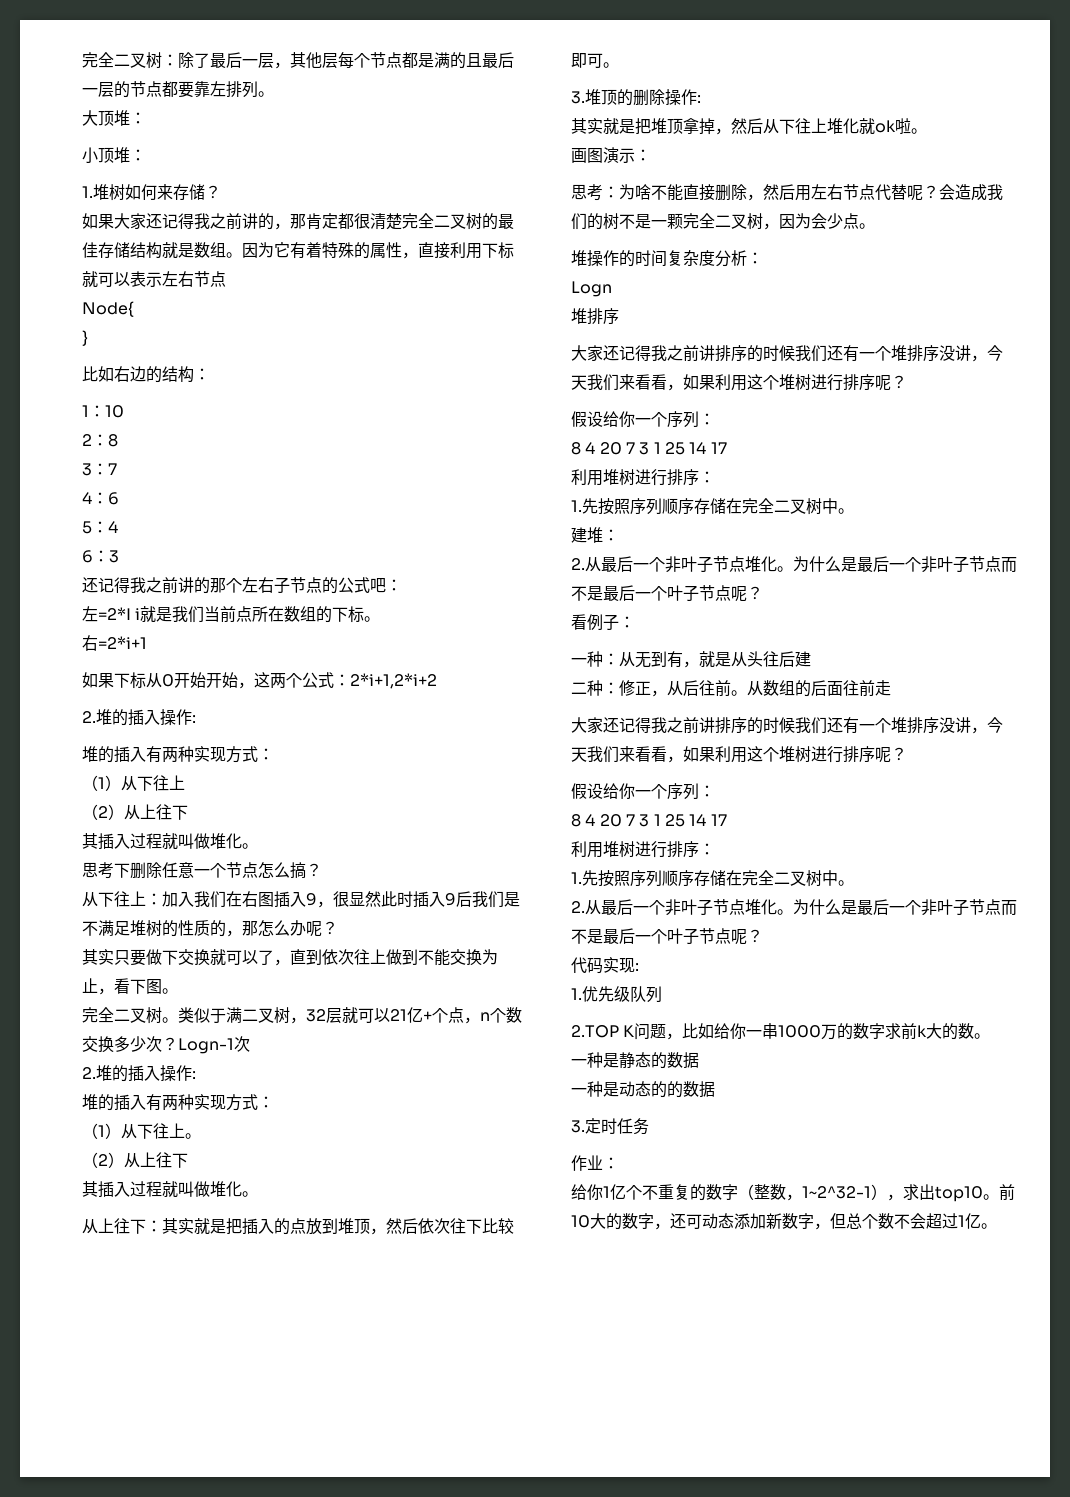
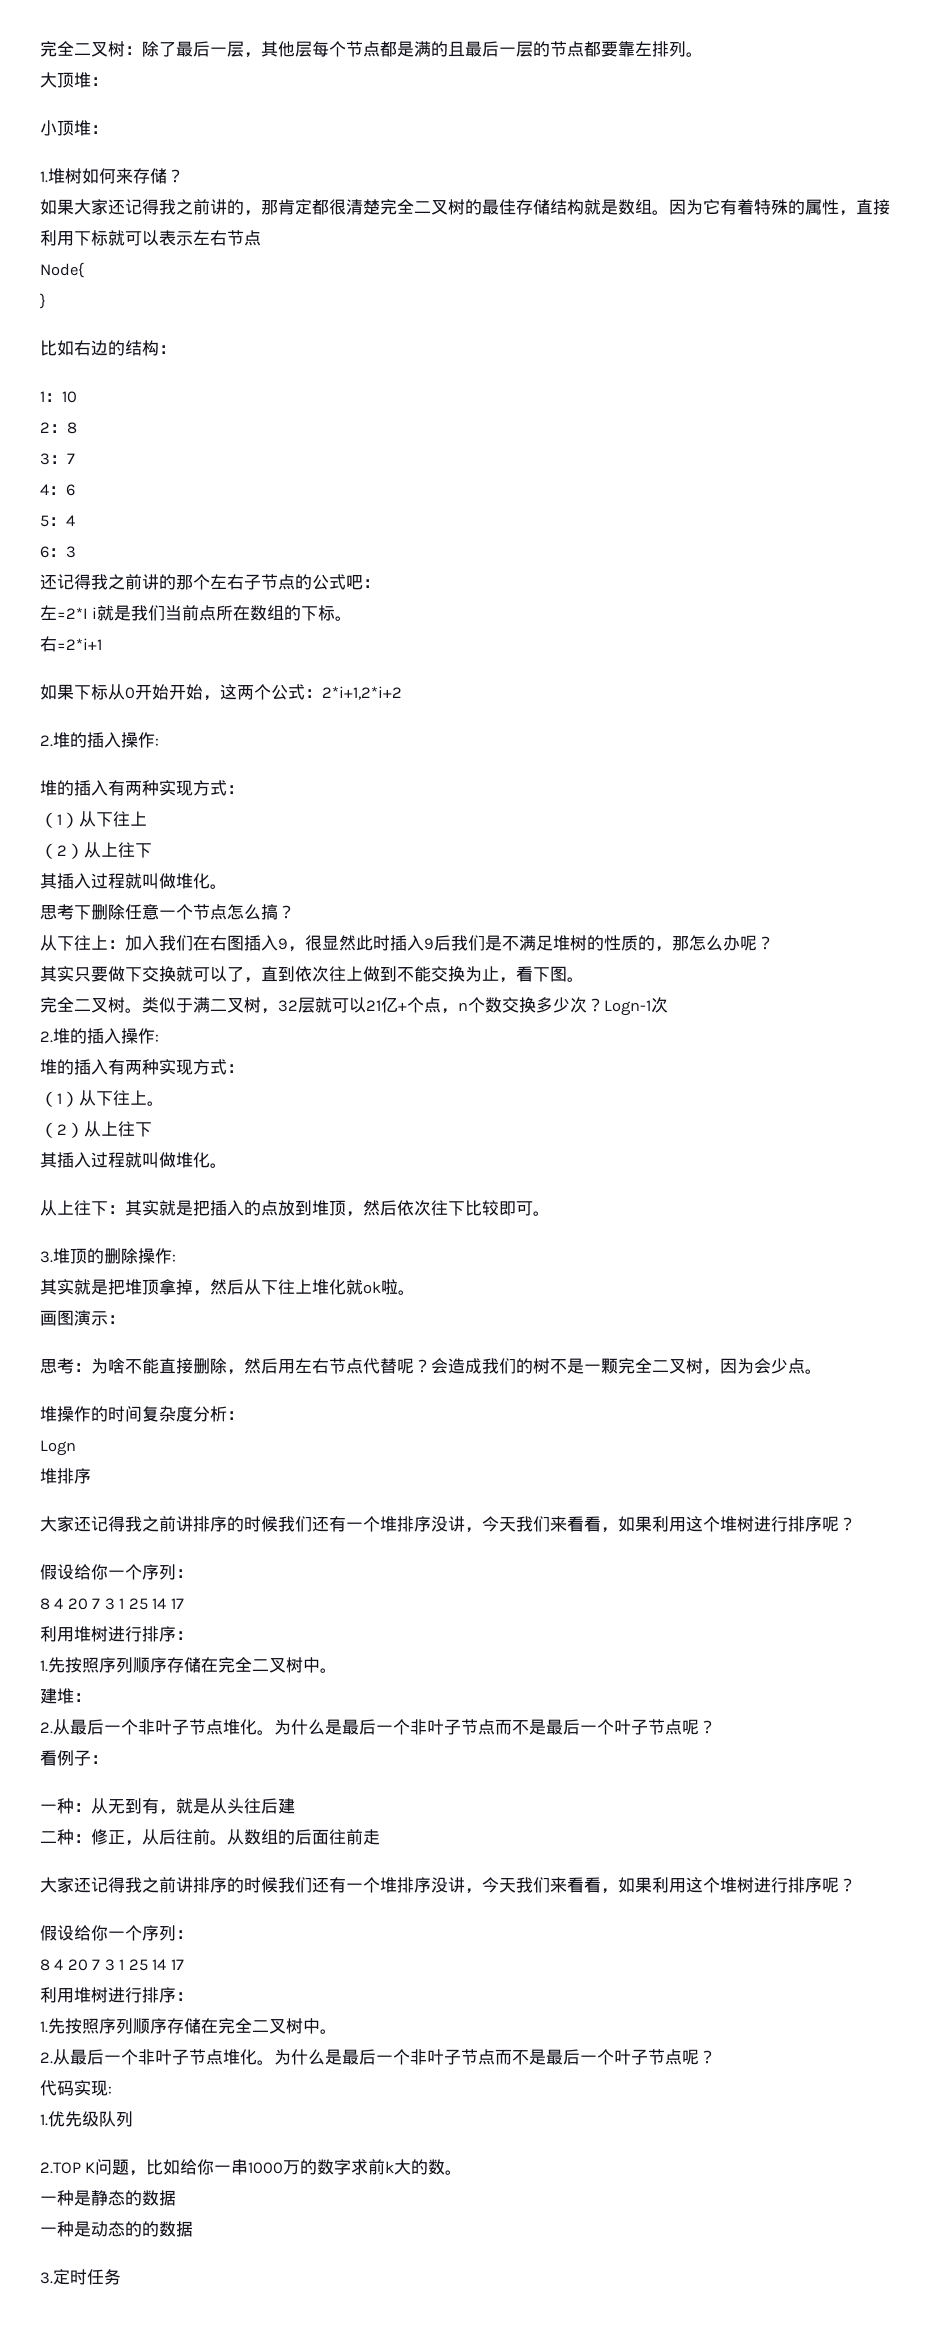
[571,1155,619,1171] [571,1184,1015,1202] [571,1213,997,1230] // 作业： // 给你1亿个不重复的数字（整数，1~2^32-1），求出top10。前10大的数字，还可动态添加新数字，但总个数不会超过1亿。 -> (121, 2277) none

